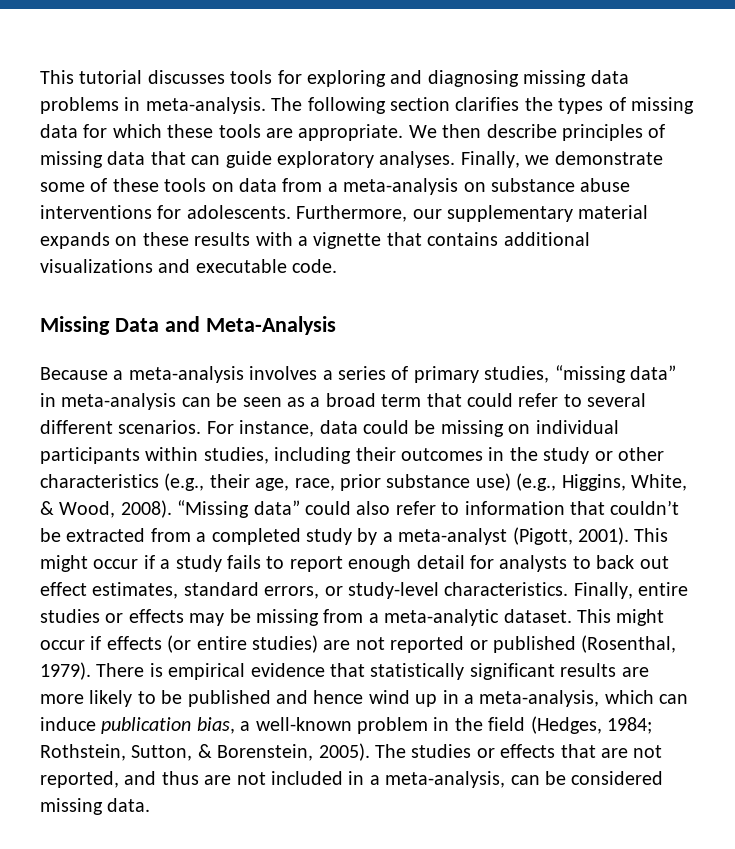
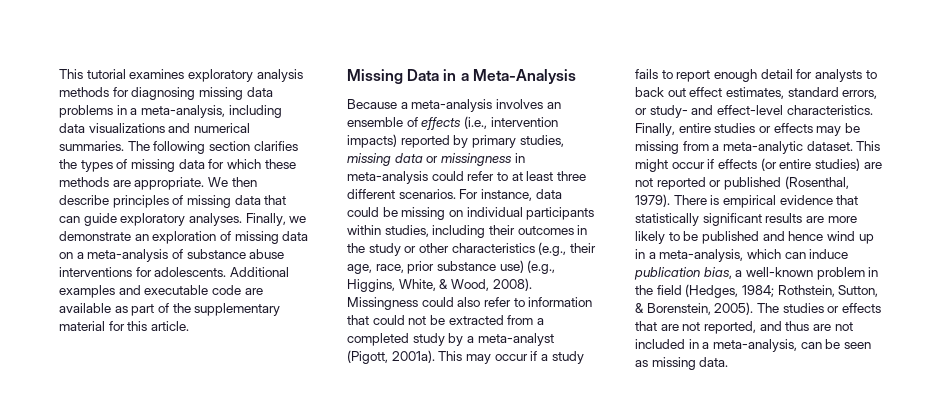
[147,70,423,87] discusses tools for exploring and -> [129,69,303,82] [59,87,129,97] examines exploratory analysis methods for
[145,97,266,114] meta-analysis. -> [130,105,282,118] [59,123,250,133] [59,141,124,151] a meta-analysis, including data visualizations and numerical summaries.
[218,124,261,138] tools -> [59,177,109,187] methods
[40,178,486,195] some of these tools on data from a meta-analysis on -> [134,231,309,244] [59,249,183,262] an exploration of missing data on a meta-analysis of
[296,205,649,222] [40,232,590,249] [40,259,338,273] Furthermore, our supplementary material expands on these results with a vignette that contains additional visualizations and executable code. -> [229,267,289,277] [59,285,263,298] [59,303,281,316] [59,321,189,331] Additional examples and executable code are available as part of the supplementary material for this article.
[164,316,200,332] and -> [443,69,469,81] in a
[322,365,676,383] [40,393,647,410] a series of primary studies, “missing data” in meta-analysis can be seen as a broad term that could refer to several -> [546,102,561,109] [347,116,558,130] [347,134,564,148] [347,153,525,166] [347,171,586,184] an ensemble of effects (i.e., intervention impacts) reported by primary studies, missing data or missingness in meta-analysis could refer to at least three
[177,500,300,518] “Missing data” -> [347,297,418,310] Missingness
[610,500,680,515] couldn’t -> [372,315,427,325] could not
[577,527,669,545] [40,555,88,572] 2001). This might -> [391,350,491,364] 2001a). This may
[348,582,439,599] study-level -> [649,105,783,118] study- and effect-level
[571,771,664,785] considered -> [843,342,871,349] [635,360,648,367] seen as

